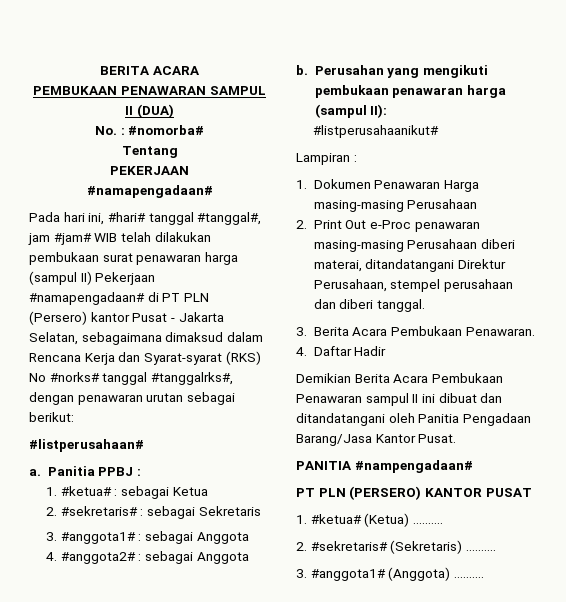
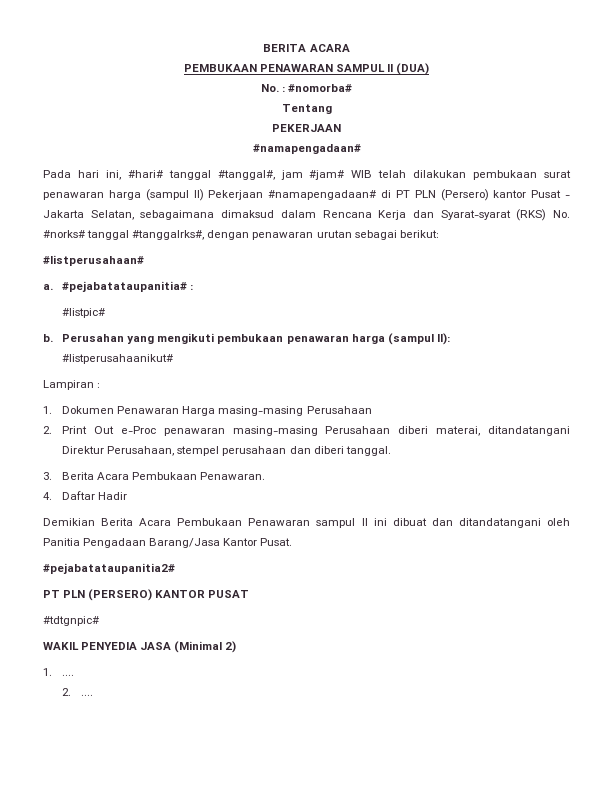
[29,373,46,382] No -> [552,210,570,218] No.
[47,466,142,476] [46,486,208,499] [46,506,261,519] [46,531,249,544] [46,551,249,564] Panitia PPBJ : // 1. #ketua# : sebagai Ketua // 2. #sekretaris# : sebagai Sekretaris // 3. #anggota1# : sebagai Anggota // 4. #anggota2# : sebagai Anggota -> [62,281,194,292] [62,308,106,318] #pejabatataupanitia# : // #listpic#
[296,460,473,473] PANITIA #nampengadaan# -> [43,563,175,574] #pejabatataupanitia2#
[296,513,443,527] [296,540,496,554] [296,567,484,581] 1. #ketua# (Ketua) ….…… // 2. #sekretaris# (Sekretaris) .……… // 3. #anggota1# (Anggota) ….…… -> [43,616,99,626] [43,641,237,653] [43,668,75,676] [62,688,94,696] #tdtgnpic# // WAKIL PENYEDIA JASA (Minimal 2) // 1. .... // 2. ....

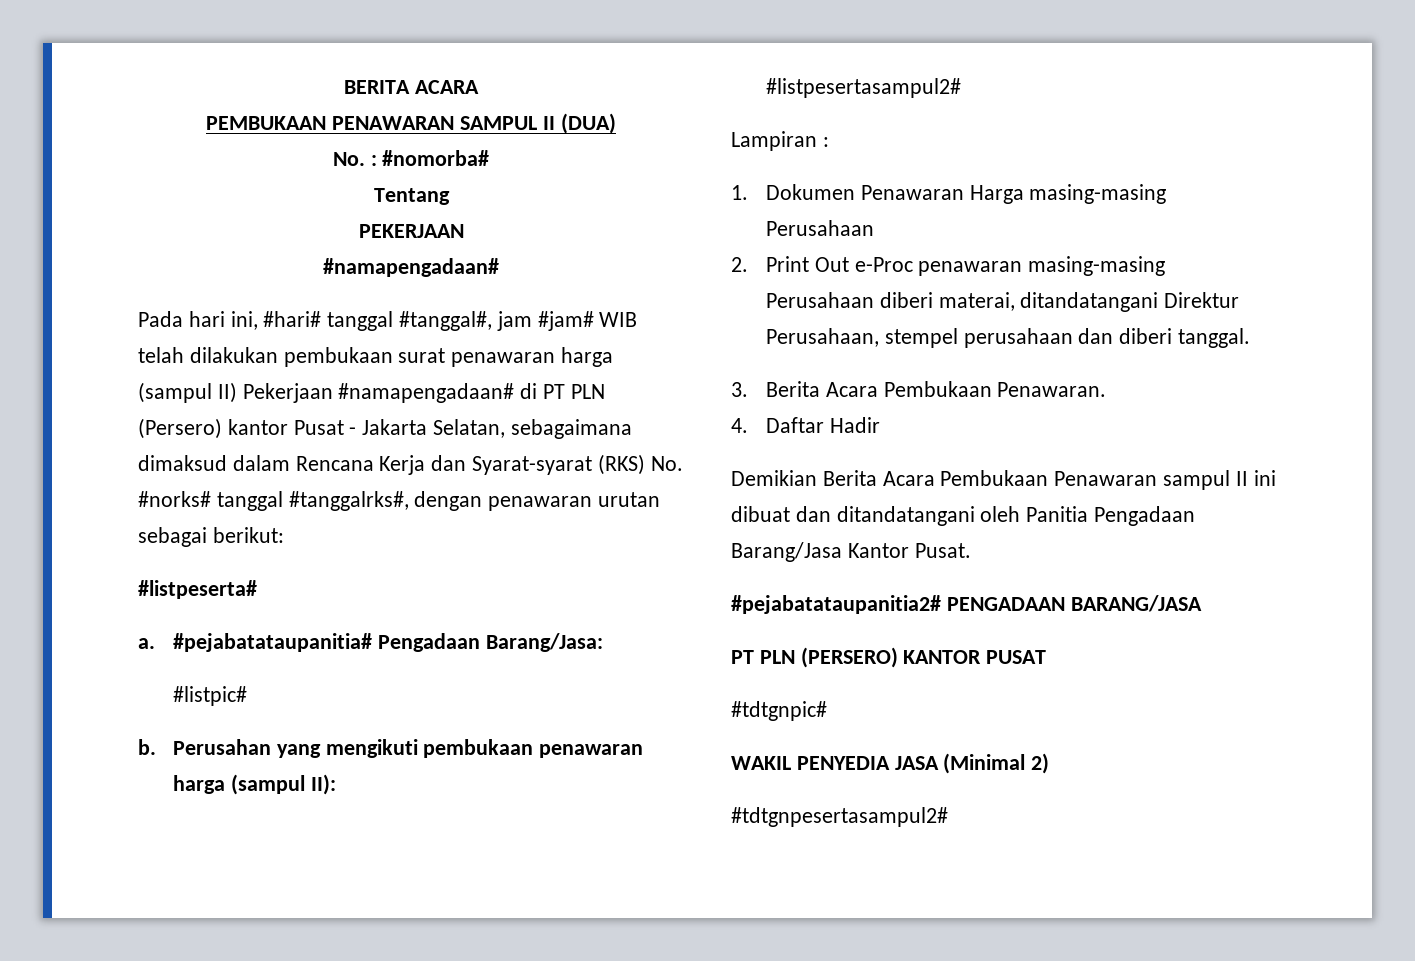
[43,255,144,266] #listperusahaan# -> [138,580,257,599] #listpeserta#
[190,284,194,290] : -> [377,633,603,652] Pengadaan Barang/Jasa:
[62,354,174,364] #listperusahaanikut# -> [765,78,961,98] #listpesertasampul2#
(175, 568) none -> [946,595,1202,612] PENGADAAN BARANG/JASA
[43,668,75,676] [62,688,94,696] 1. .... // 2. .... -> [731,807,948,827] #tdtgnpesertasampul2#

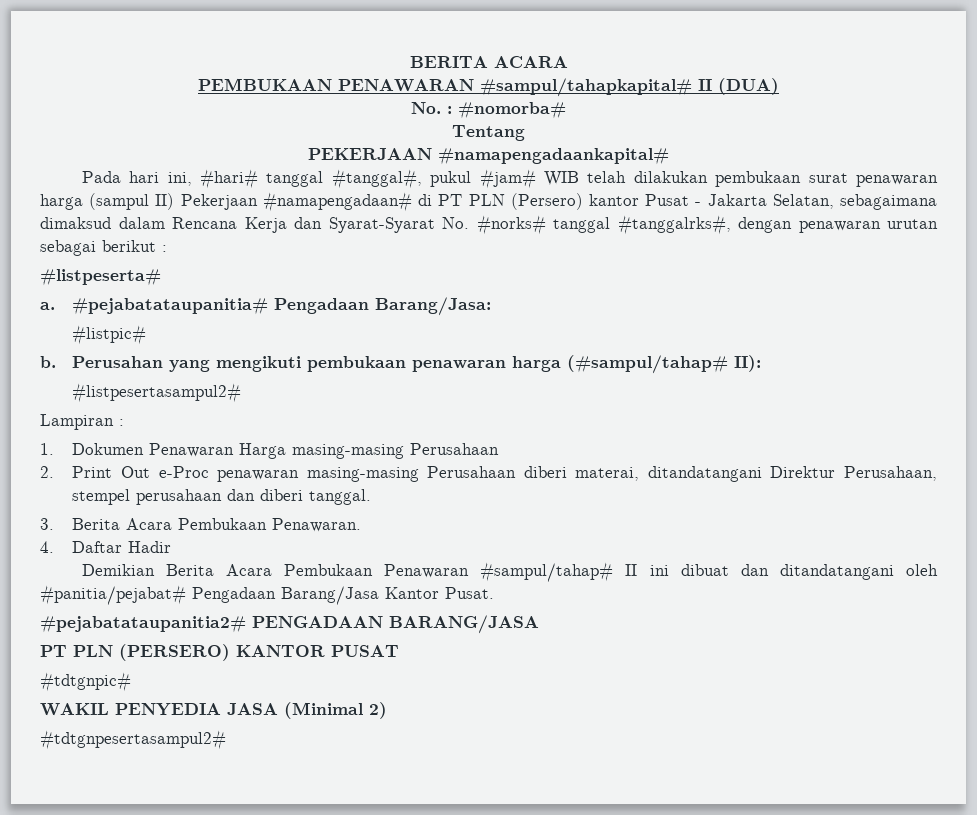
[460,116,537,130] SAMPUL -> [480,78,692,97] #sampul/tahapkapital#
[323,258,499,277] // #namapengadaan# -> [438,148,669,165] #namapengadaankapital#
[496,311,532,331] jam -> [430,171,472,187] pukul
[472,454,645,475] Syarat-syarat (RKS) -> [328,217,435,233] Syarat-Syarat
[212,527,284,543] berikut: -> [102,240,167,252] berikut :
[230,774,305,795] (sampul -> [567,355,729,374] (#sampul/tahap#
[1163,470,1231,490] sampul -> [480,562,614,582] #sampul/tahap#
[1026,506,1089,522] Panitia -> [40,585,186,605] #panitia/pejabat#

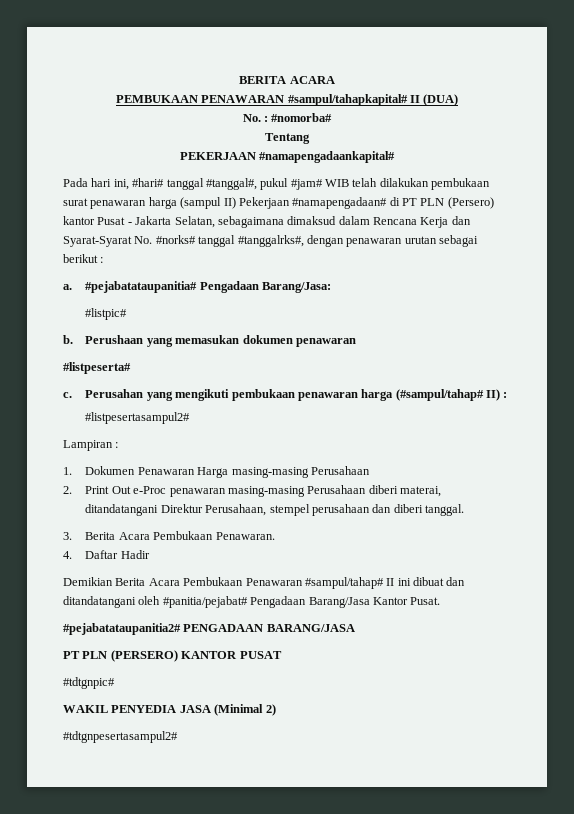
[40,269,161,286] // #listpeserta# -> (104, 260) none
(56, 362) none -> [85,335,356,347] [63,362,131,374] [63,392,72,398] Perushaan yang memasukan dokumen penawaran // #listpeserta# // c.
[734,355,762,372] II): -> [486,389,508,401] II) :

